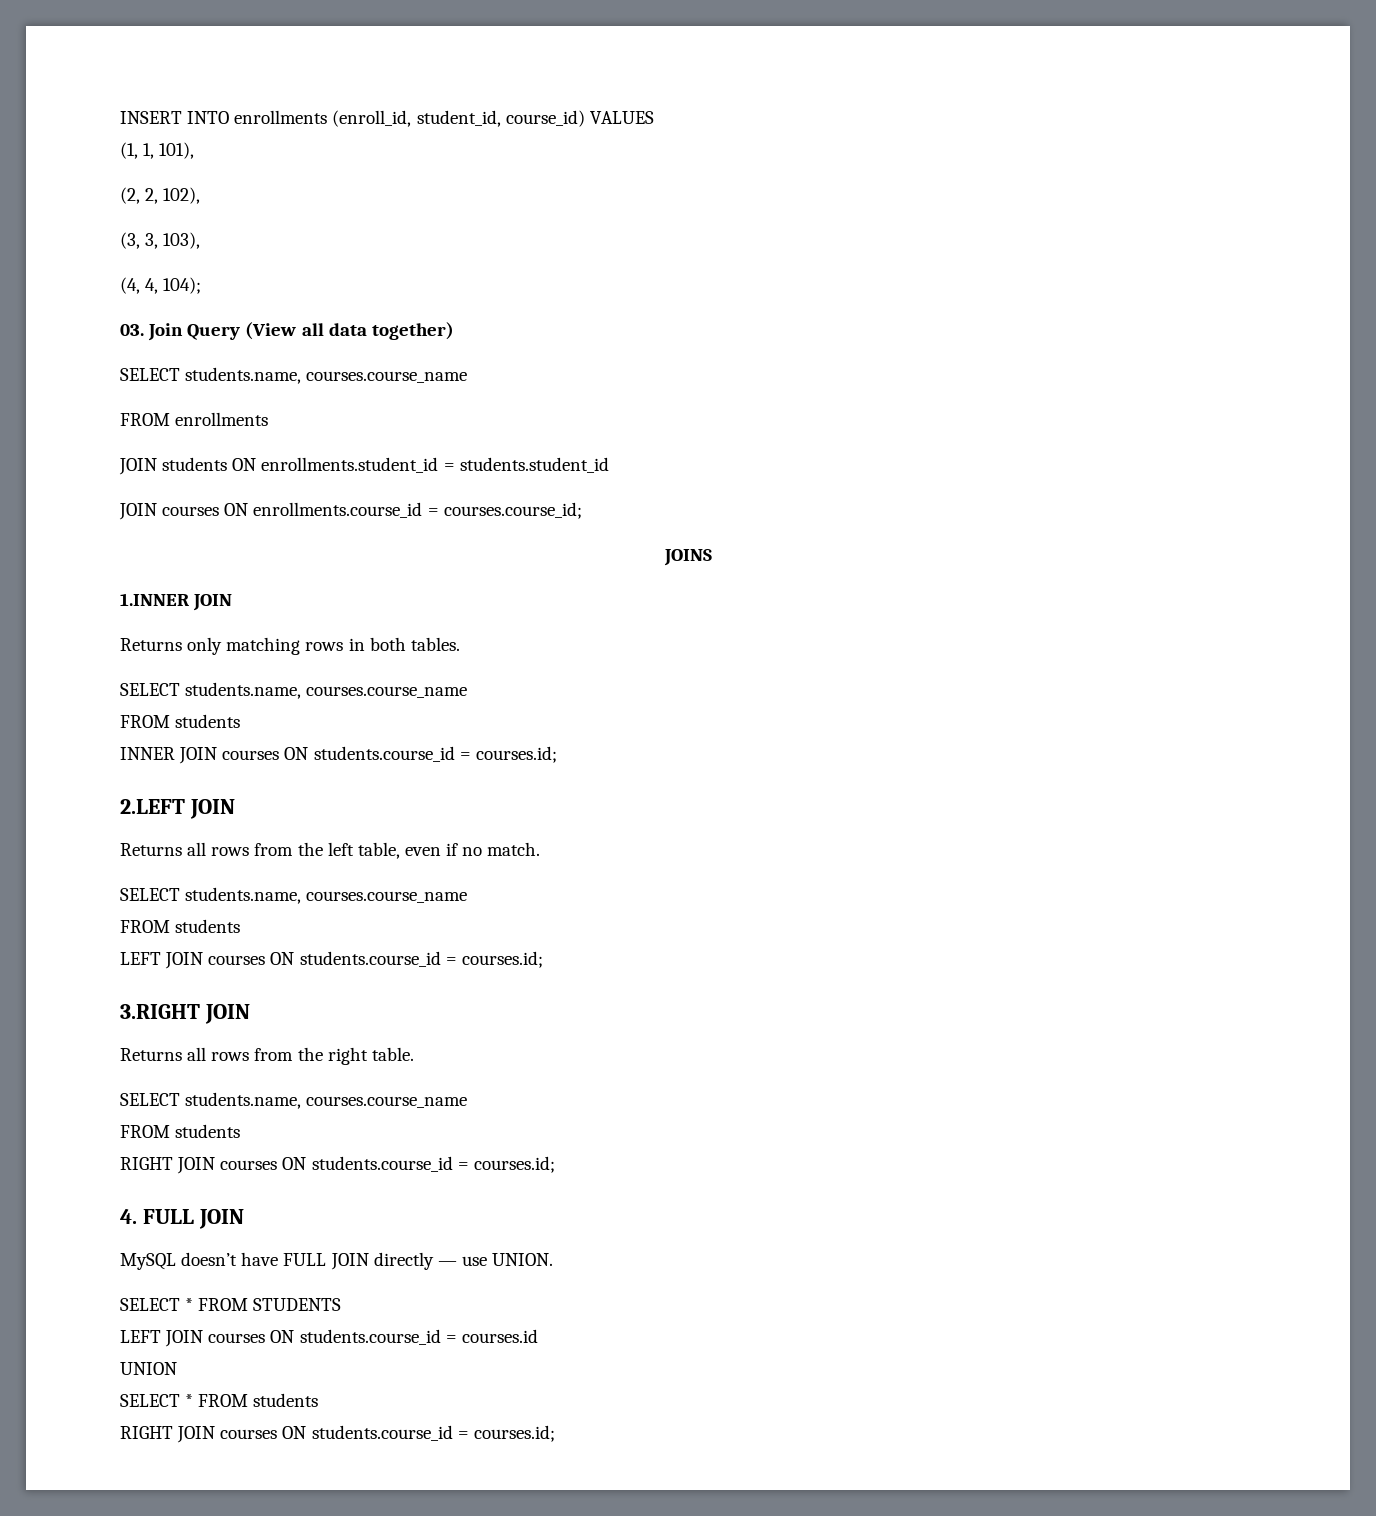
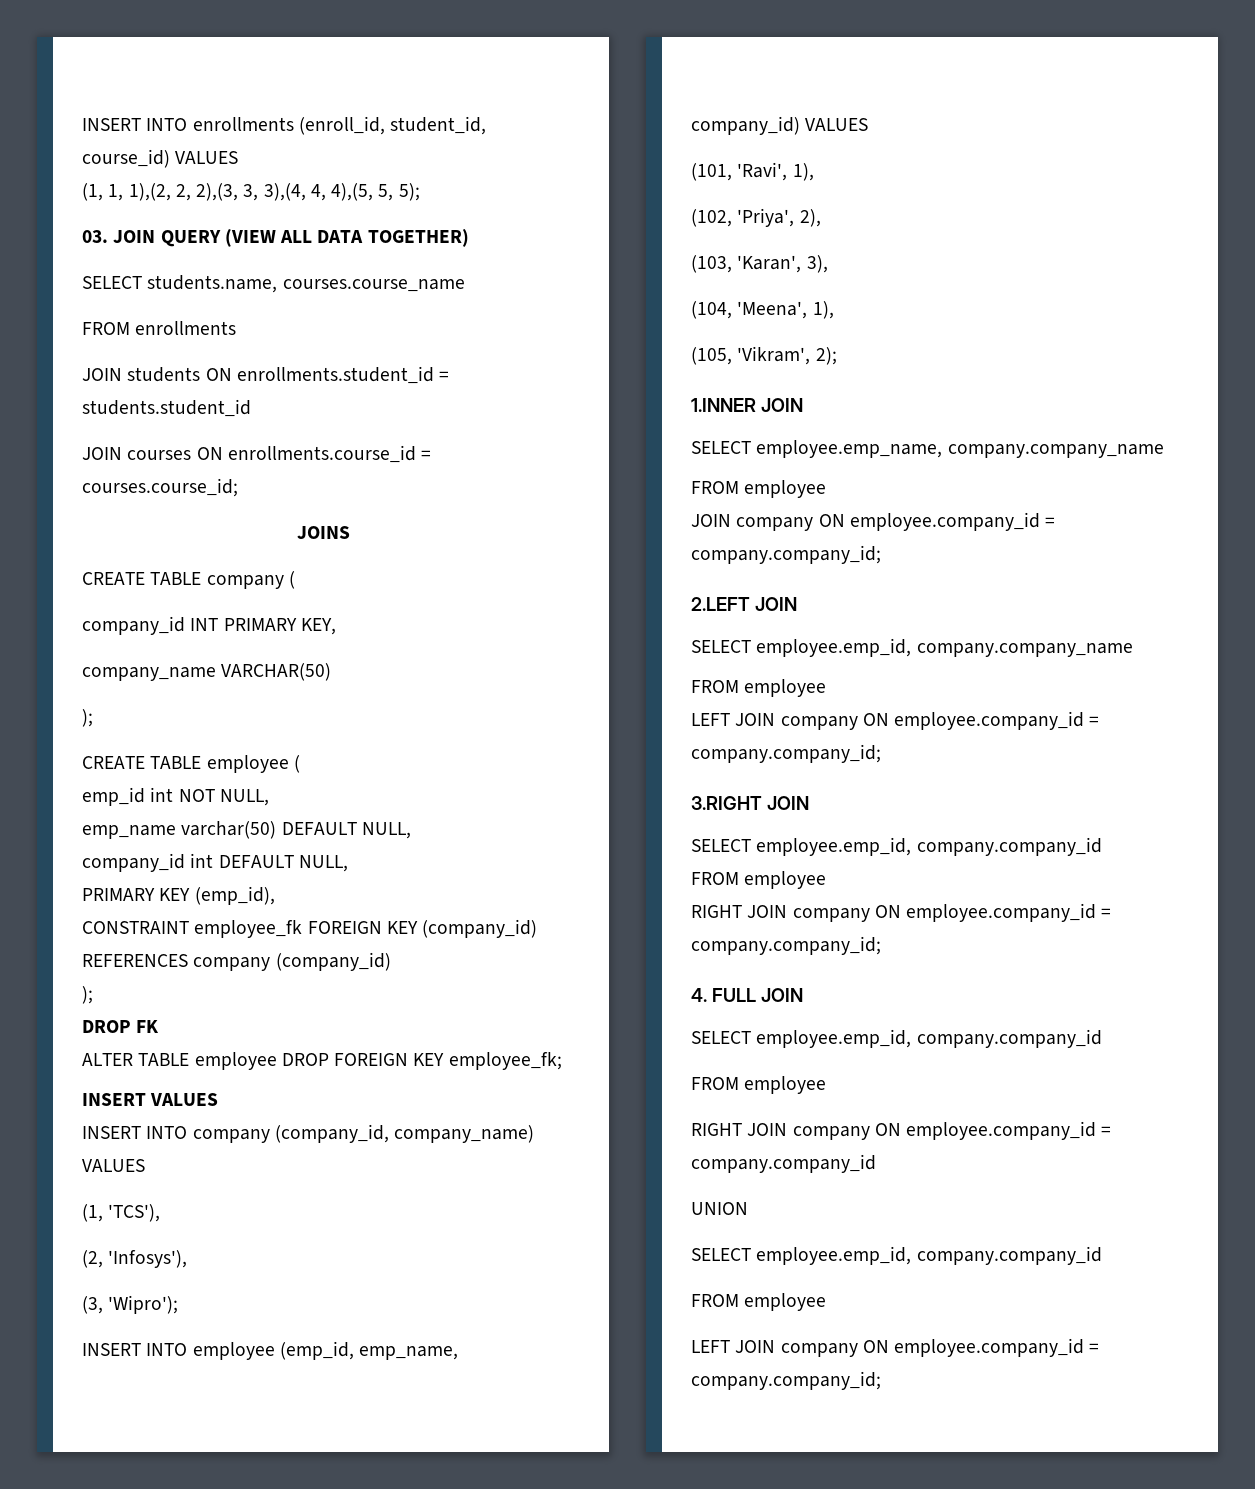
[159,142,195,159] [120,187,201,204] [120,232,201,249] [120,277,202,294] [120,322,454,341] 101), // (2, 2, 102), // (3, 3, 103), // (4, 4, 104); // 03. Join Query (View all data together) -> [128,183,420,201] [82,229,469,247] 1),(2, 2, 2),(3, 3, 3),(4, 4, 4),(5, 5, 5); // 03. JOIN QUERY (VIEW ALL DATA TOGETHER)
[120,593,233,611] [120,637,460,655] [120,682,468,699] [120,714,241,728] [120,746,557,764] [120,799,235,819] [120,842,541,859] [120,887,468,904] [120,919,241,933] [120,951,543,969] [120,1004,250,1024] [120,1047,414,1065] [120,1092,468,1109] [120,1124,241,1138] [120,1156,555,1174] [120,1209,244,1229] [120,1252,554,1270] [120,1298,342,1311] [120,1329,538,1347] [120,1362,177,1375] [120,1393,319,1407] [120,1425,555,1443] 1.INNER JOIN // Returns only matching rows in both tables. // SELECT students.name, courses.course_name // FROM students // INNER JOIN courses ON students.course_id = courses.id; // 2.LEFT JOIN // Returns all rows from the left table, even if no match. // SELECT students.name, courses.course_name // FROM students // LEFT JOIN courses ON students.course_id = courses.id; // 3.RIGHT JOIN // Returns all rows from the right table. // SELECT students.name, courses.course_name // FROM students // RIGHT JOIN courses ON students.course_id = courses.id; // 4. FULL JOIN // MySQL doesn’t have FULL JOIN directly — use UNION. // SELECT * FROM STUDENTS // LEFT JOIN courses ON students.course_id = courses.id // UNION // SELECT * FROM students // RIGHT JOIN courses ON students.course_id = courses.id; -> [82,571,295,589] [82,616,336,635] [82,663,332,681] [82,709,93,727] [82,755,300,773] [82,787,269,806] [82,821,411,839] [82,853,348,872] [82,886,275,905] [82,919,538,938] [82,952,391,971] [82,986,93,1004] [82,1020,160,1033] [82,1052,562,1070] [82,1093,219,1106] [82,1124,535,1143] [82,1159,145,1172] [82,1204,161,1222] [82,1250,188,1268] [82,1295,179,1314] [82,1341,459,1360] [691,116,869,135] [691,162,814,181] [691,208,821,227] [691,255,828,273] [691,301,834,319] [691,346,837,365] [691,398,803,412] [691,440,1164,458] [691,480,827,498] [691,512,1056,531] [691,545,881,564] [691,597,797,611] [691,638,1133,657] [691,679,827,697] [691,711,1100,730] [691,744,881,763] [691,796,809,810] [691,837,1102,856] [691,871,827,889] [691,903,1112,922] [691,936,881,955] [691,988,803,1002] [691,1029,1102,1048] [691,1076,827,1094] [691,1121,1112,1140] [691,1154,876,1173] [691,1202,748,1215] [691,1246,1102,1265] [691,1293,827,1311] [691,1338,1100,1357] [691,1371,881,1390] CREATE TABLE company ( // company_id INT PRIMARY KEY, // company_name VARCHAR(50) // ); // CREATE TABLE employee ( // emp_id int NOT NULL, // emp_name varchar(50) DEFAULT NULL, // company_id int DEFAULT NULL, // PRIMARY KEY (emp_id), // CONSTRAINT employee_fk FOREIGN KEY (company_id) REFERENCES company (company_id) // ); // DROP FK // ALTER TABLE employee DROP FOREIGN KEY employee_fk; // INSERT VALUES // INSERT INTO company (company_id, company_name) VALUES // (1, 'TCS'), // (2, 'Infosys'), // (3, 'Wipro'); // INSERT INTO employee (emp_id, emp_name, company_id) VALUES // (101, 'Ravi', 1), // (102, 'Priya', 2), // (103, 'Karan', 3), // (104, 'Meena', 1), // (105, 'Vikram', 2); // 1.INNER JOIN // SELECT employee.emp_name, company.company_name // FROM employee // JOIN company ON employee.company_id = company.company_id; // 2.LEFT JOIN // SELECT employee.emp_id, company.company_name // FROM employee // LEFT JOIN company ON employee.company_id = company.company_id; // 3.RIGHT JOIN // SELECT employee.emp_id, company.company_id // FROM employee // RIGHT JOIN company ON employee.company_id = company.company_id; // 4. FULL JOIN // SELECT employee.emp_id, company.company_id // FROM employee // RIGHT JOIN company ON employee.company_id = company.company_id // UNION // SELECT employee.emp_id, company.company_id // FROM employee // LEFT JOIN company ON employee.company_id = company.company_id;

